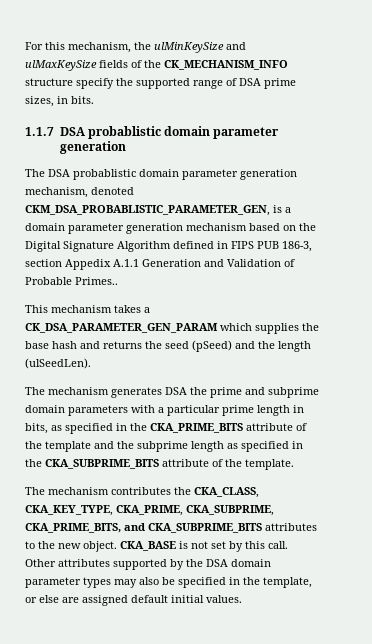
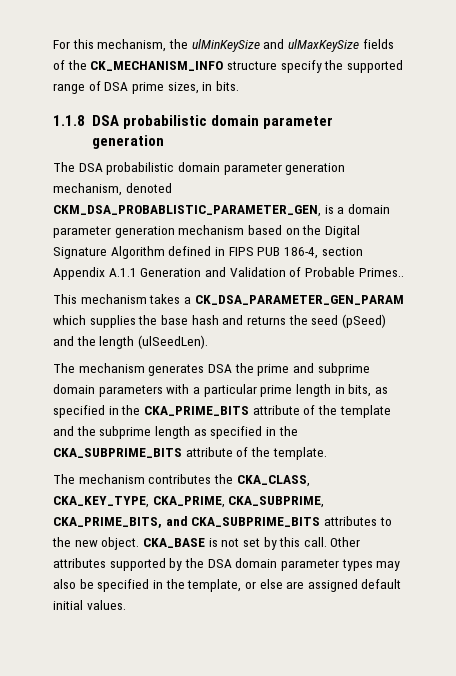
[25,126,161,139] 1.1.7 DSA probablistic -> [53,115,207,129] 1.1.8 DSA probabilistic
[73,169,136,180] probablistic -> [106,162,175,175] probabilistic
[282,241,312,252] [25,259,111,270] 186-3, section Appedix -> [283,247,363,259] [53,267,105,280] 186-4, section Appendix

